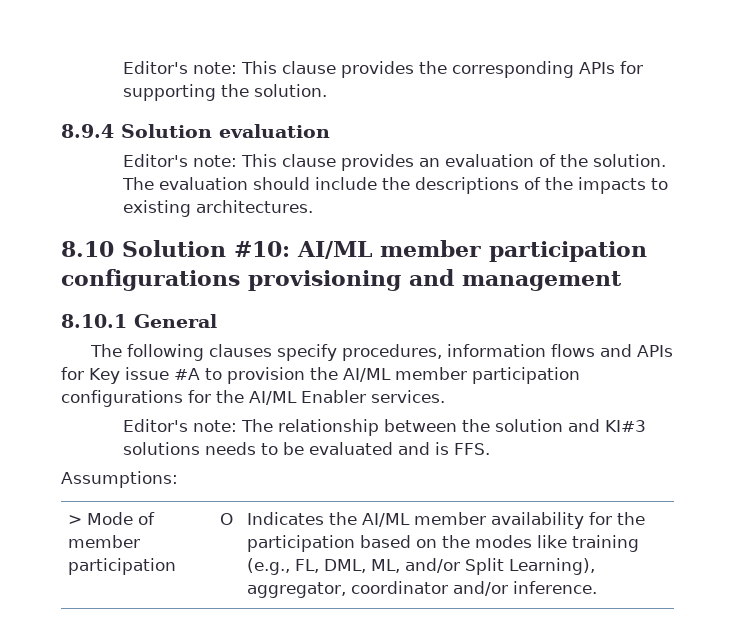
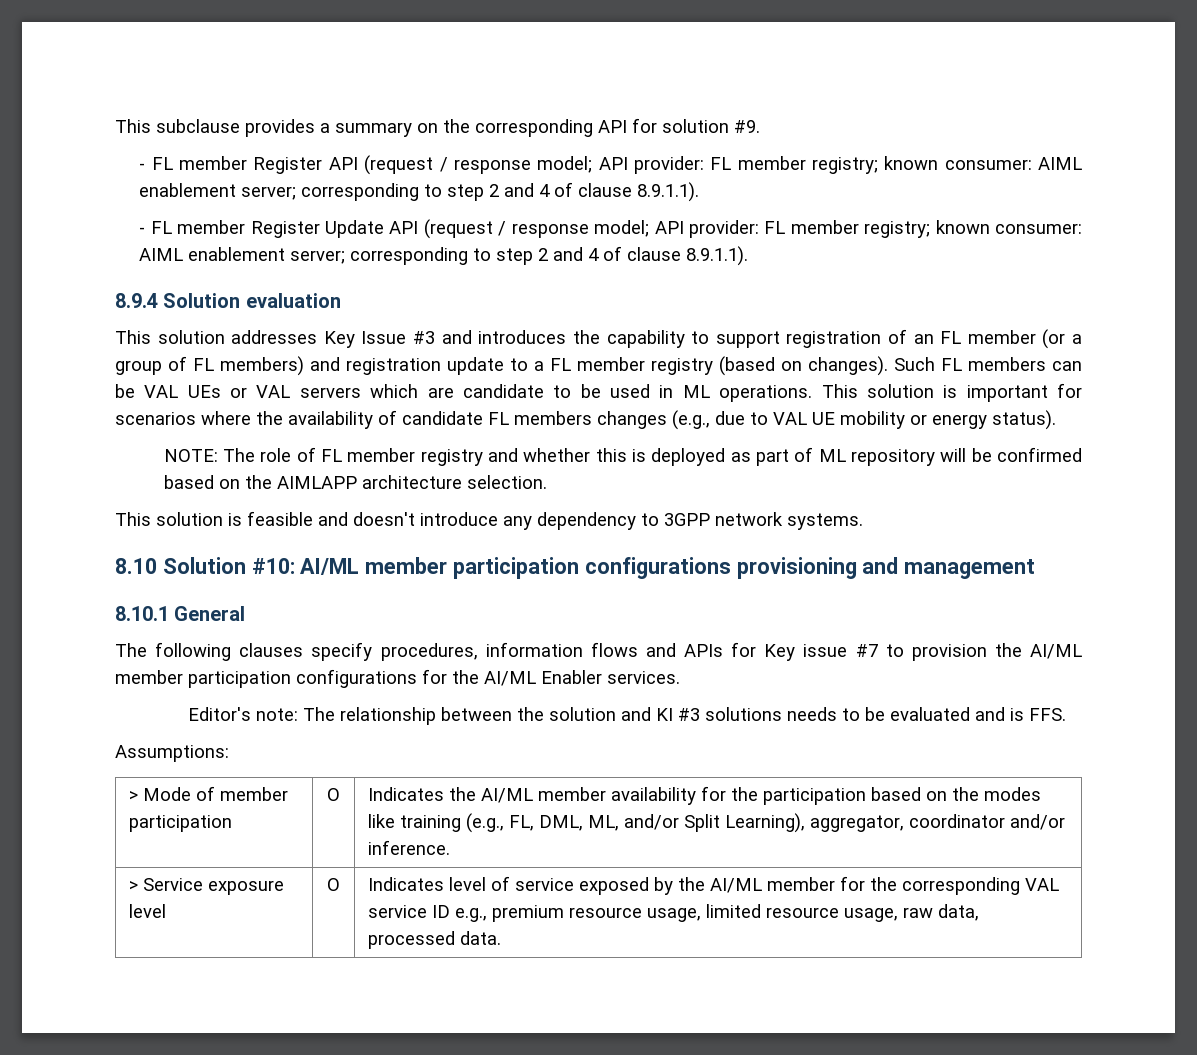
[123,61,644,78] [123,84,328,101] [61,124,330,138] [123,154,667,171] [122,177,669,194] [123,200,314,217] Editor's note: This clause provides the corresponding APIs for supporting the solution. // 8.9.4 Solution evaluation // Editor's note: This clause provides an evaluation of the solution. The evaluation should include the descriptions of the impacts to existing architectures. -> [115,118,760,137] [139,155,1082,175] [139,182,700,202] [139,219,1082,239] [139,246,749,266] [115,293,341,308] [115,329,1082,349] [115,356,1082,376] [115,383,1082,402] [115,410,1056,430] [163,447,1083,466] [163,475,547,489] [115,511,863,530] This subclause provides a summary on the corresponding API for solution #9. // - FL member Register API (request / response model; API provider: FL member registry; known consumer: AIML enablement server; corresponding to step 2 and 4 of clause 8.9.1.1). // - FL member Register Update API (request / response model; API provider: FL member registry; known consumer: AIML enablement server; corresponding to step 2 and 4 of clause 8.9.1.1). // 8.9.4 Solution evaluation // This solution addresses Key Issue #3 and introduces the capability to support registration of an FL member (or a group of FL members) and registration update to a FL member registry (based on changes). Such FL members can be VAL UEs or VAL servers which are candidate to be used in ML operations. This solution is important for scenarios where the availability of candidate FL members changes (e.g., due to VAL UE mobility or energy status). // NOTE: The role of FL member registry and whether this is deployed as part of ML repository will be confirmed based on the AIMLAPP architecture selection. // This solution is feasible and doesn't introduce any dependency to 3GPP network systems.
[173,368,200,380] #A -> [855,644,878,657] #7
[605,420,647,432] KI#3 -> [656,708,701,721] KI #3
(597, 587) none -> [129,878,285,895] [129,904,167,918] [327,878,340,891] [368,876,1060,895] [368,904,980,922] [368,931,502,949] // > Service exposure level | O | Indicates level of service exposed by the AI/ML member for the corresponding VAL service ID e.g., premium resource usage, limited resource usage, raw data, processed data.

